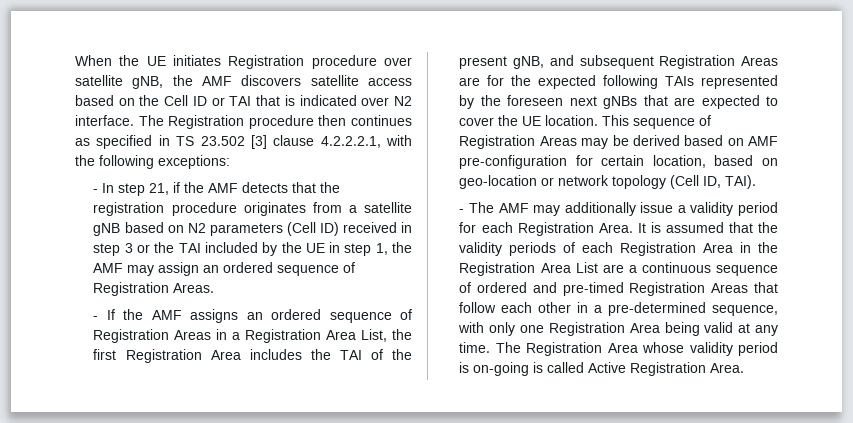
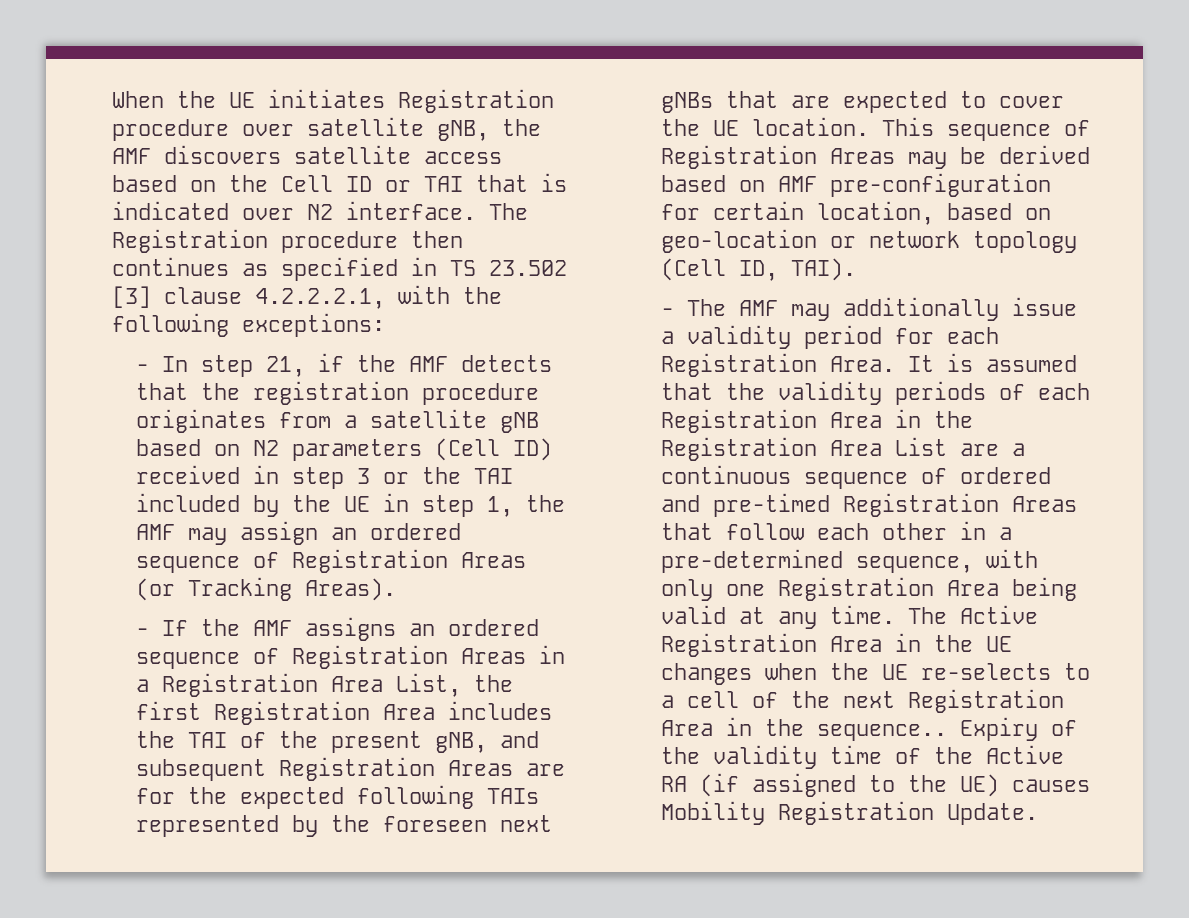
[173,283,215,293] Areas. -> [461,552,527,568] [136,577,397,601] Areas (or Tracking Areas).
[526,342,778,356] [459,362,745,376] Registration Area whose validity period is on-going is called Active Registration Area. -> [960,605,1039,624] [661,633,1013,657] [661,663,1091,685] [661,689,1065,713] [661,717,1078,741] [661,745,1065,769] [661,773,1091,797] [661,801,1039,825] Active Registration Area in the UE changes when the UE re-selects to a cell of the next Registration Area in the sequence.. Expiry of the validity time of the Active RA (if assigned to the UE) causes Mobility Registration Update.

